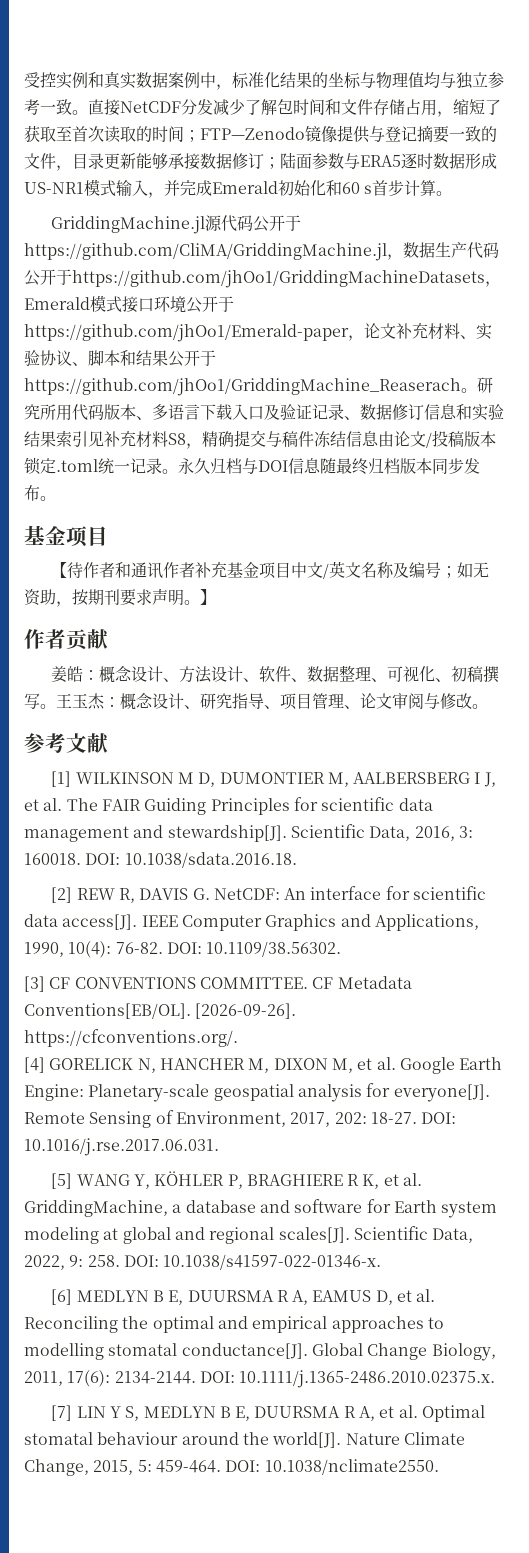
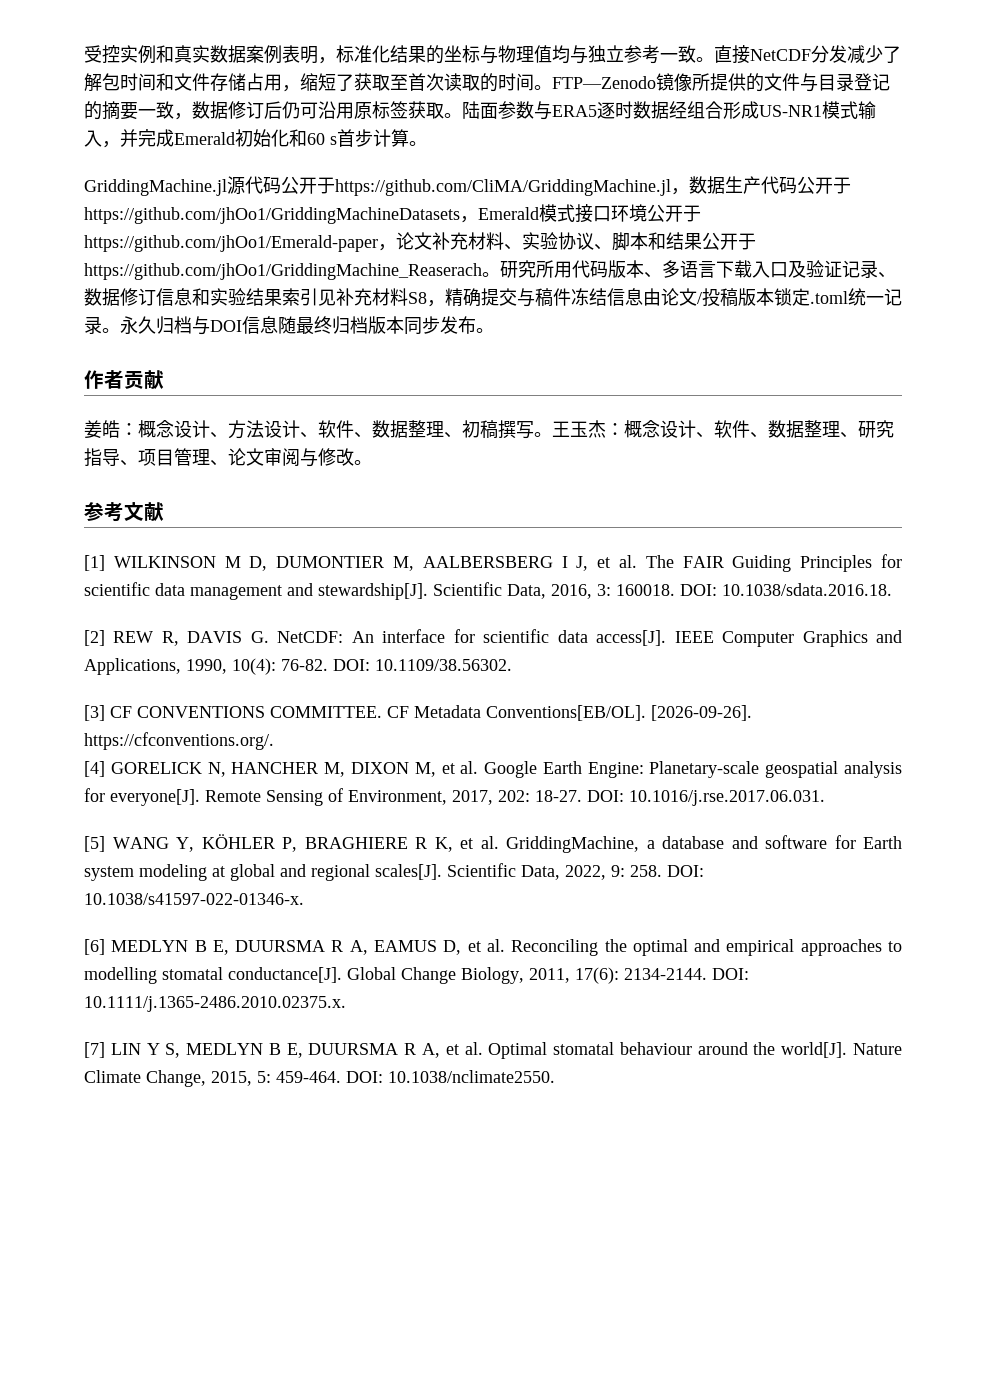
[200,72,216,88] 中 -> [282,45,318,64] 表明
[184,130,200,142] ； -> [534,85,552,90] 。
[337,125,497,143] [24,153,280,171] 提供与登记摘要一致的文件，目录更新能够承接数据修订； -> [692,73,890,92] [84,101,462,120] 所提供的文件与目录登记的摘要一致，数据修订后仍可沿用原标签获取。
(465, 161) none -> [669,101,723,119] 经组合
[24,525,108,547] [51,561,490,579] [24,588,216,607] // 基金项目 // 【待作者和通讯作者补充基金项目中文/英文名称及编号；如无资助，按期刊要求声明。】 -> (494, 330) none
[387,666,452,682] 可视化、 -> (462, 435) none
(200, 707) none -> [714,420,858,438] 软件、数据整理、

